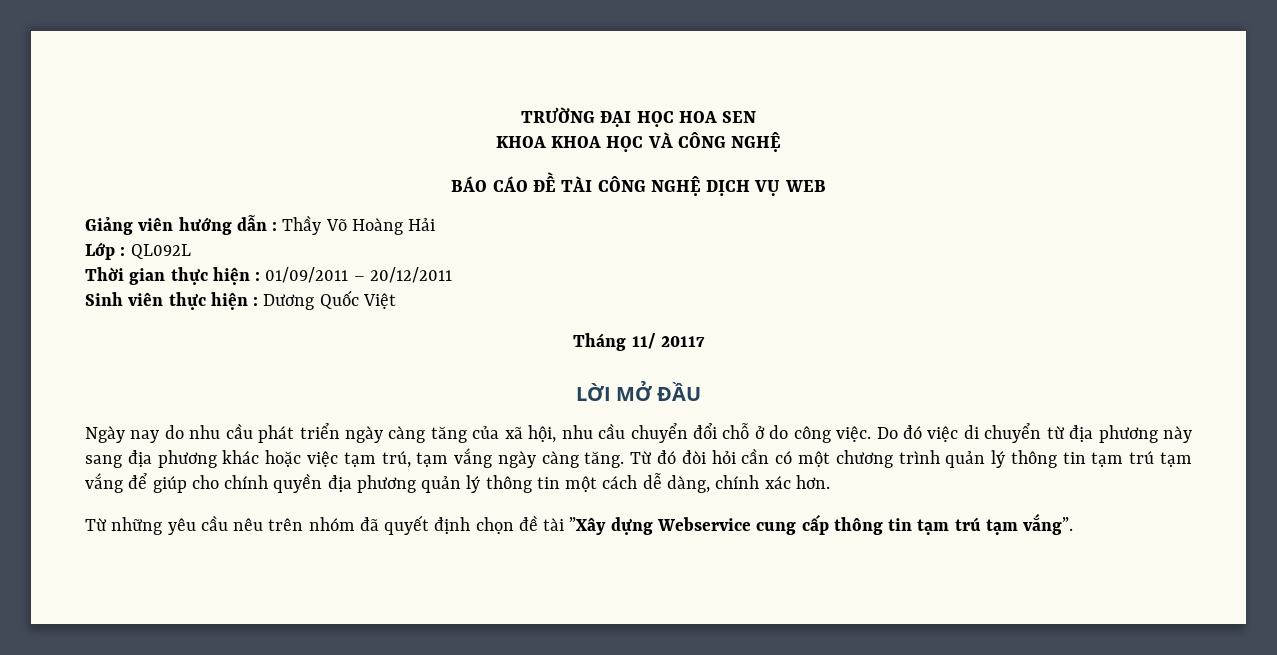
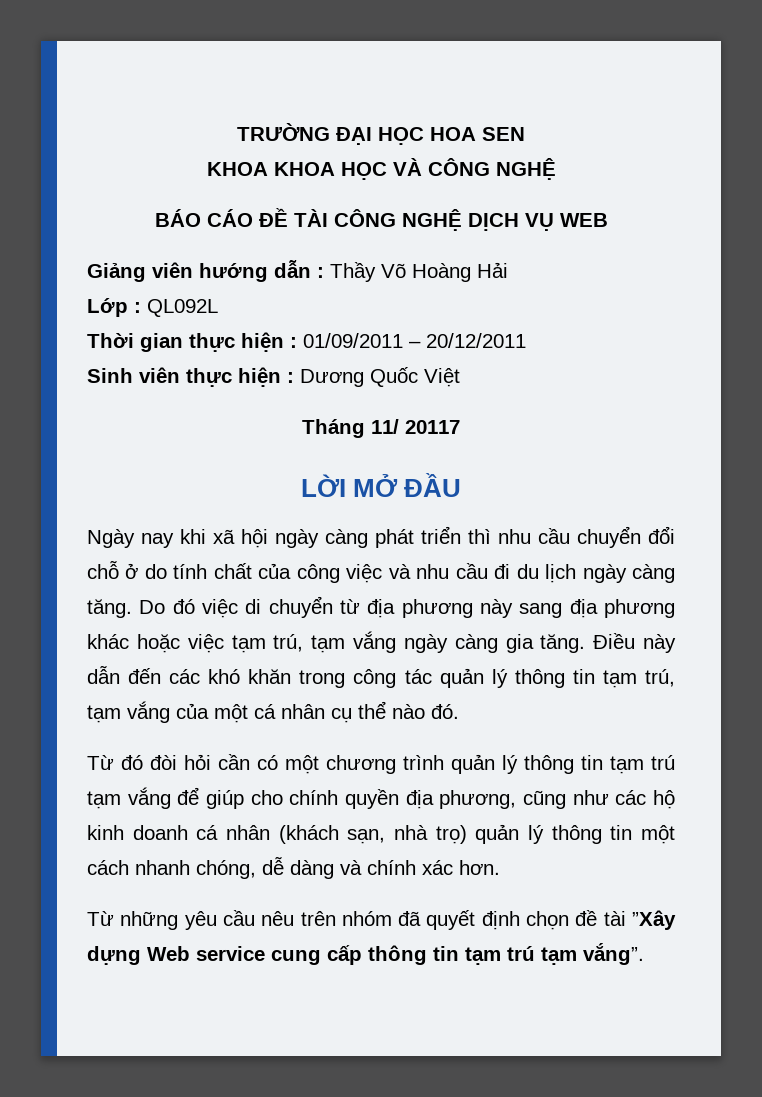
[164,423,557,443] do nhu cầu phát triển ngày càng tăng của xã hội, -> [180,526,491,548] khi xã hội ngày càng phát triển thì
[793,426,872,443] công việc. -> [173,563,675,583] [87,599,132,618] tính chất của công việc và nhu cầu đi du lịch ngày càng tăng.
[584,451,625,468] tăng. -> [505,633,676,653] [87,666,676,688] [87,701,459,723] gia tăng. Điều này dẫn đến các khó khăn trong công tác quản lý thông tin tạm trú, tạm vắng của một cá nhân cụ thể nào đó. //
[356,475,416,493] phương -> [439,790,675,809] [87,825,467,844] phương, cũng như các hộ kinh doanh cá nhân (khách sạn, nhà trọ)
[642,473,710,493] dễ dàng, -> [135,857,362,879] nhanh chóng, dễ dàng và
[656,517,751,531] Webservice -> [147,946,265,961] Web service

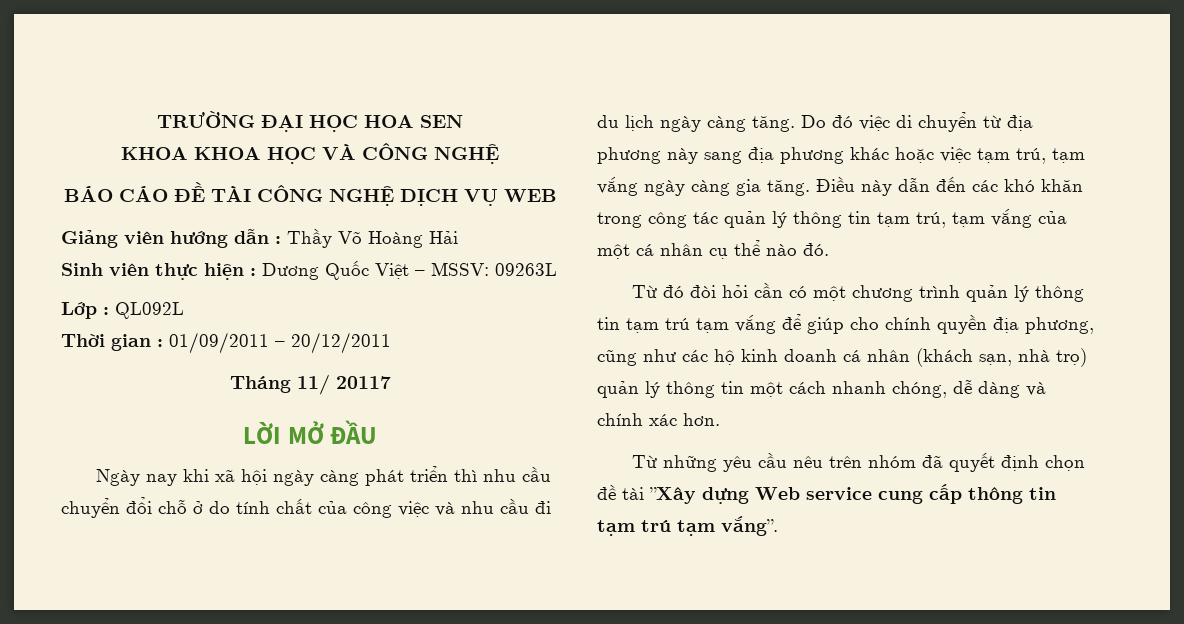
[87,298,218,317] [87,332,526,352] // Lớp : QL092L // Thời gian thực hiện : 01/09/2011 – 20/12/2011 -> (458, 237) none
(460, 377) none -> [415,262,557,276] [61,302,184,319] [61,332,391,354] – MSSV: 09263L // Lớp : QL092L // Thời gian : 01/09/2011 – 20/12/2011

